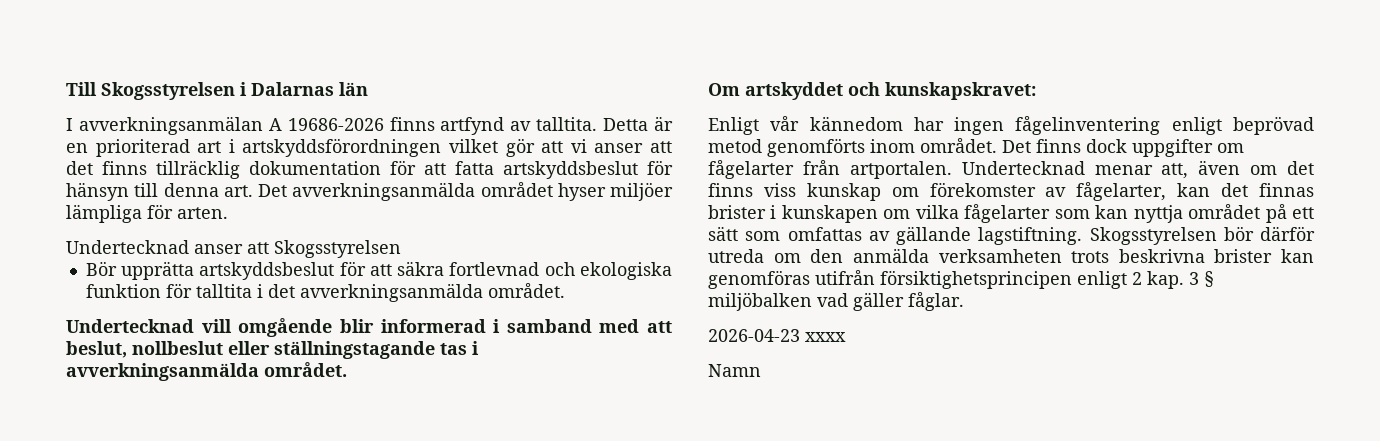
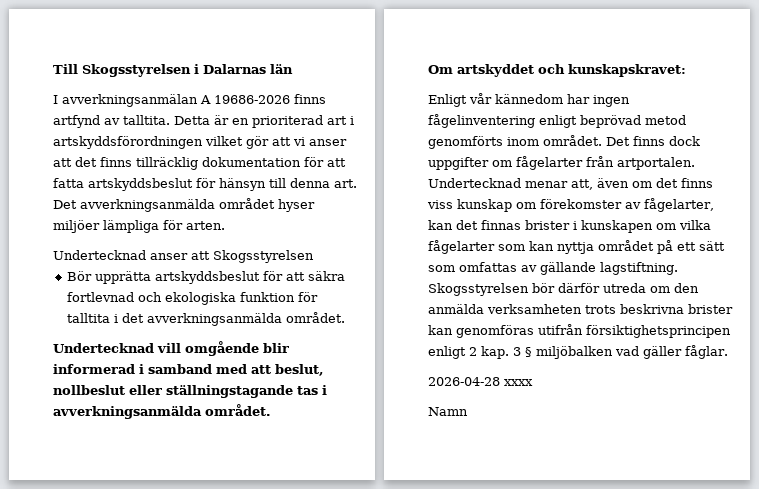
[708,329,800,342] 2026-04-23 -> [428,377,500,386] 2026-04-28

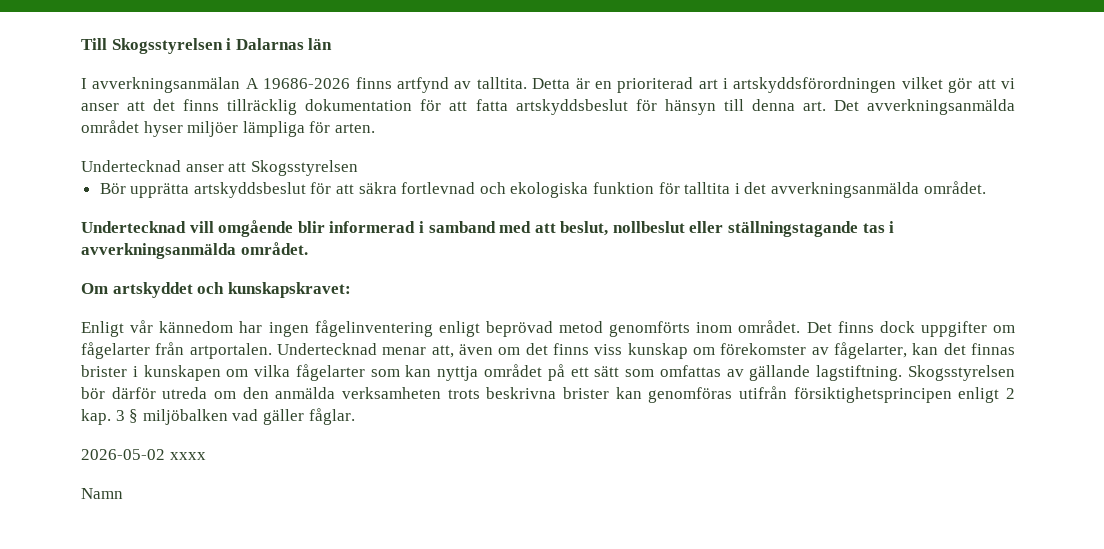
[428,377,500,386] 2026-04-28 -> [81,449,165,460] 2026-05-02

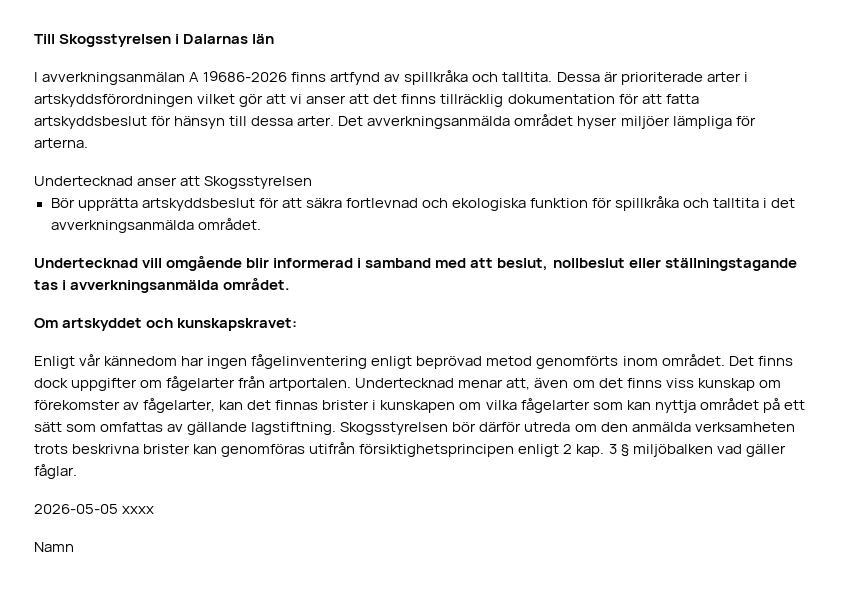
[476,77,718,93] talltita. Detta är en prioriterad art -> [404,70,741,85] spillkråka och talltita. Dessa är prioriterade arter
[751,99,826,111] denna art. -> [251,116,335,126] dessa arter.
[334,123,375,133] arten. -> [34,138,88,148] arterna.
(680, 188) none -> [615,196,710,211] spillkråka och
[81,449,165,460] 2026-05-02 -> [34,504,118,514] 2026-05-05

